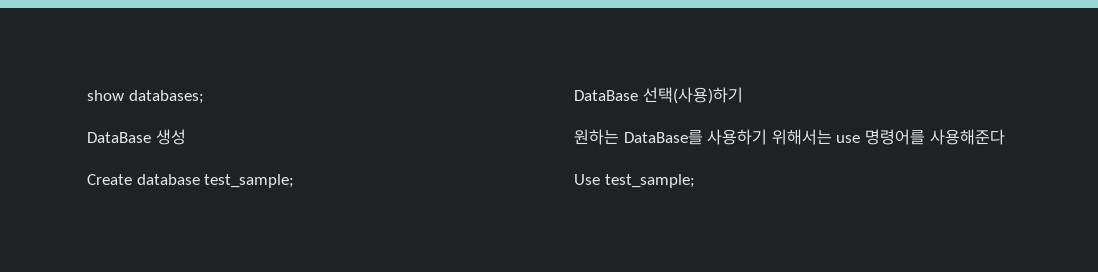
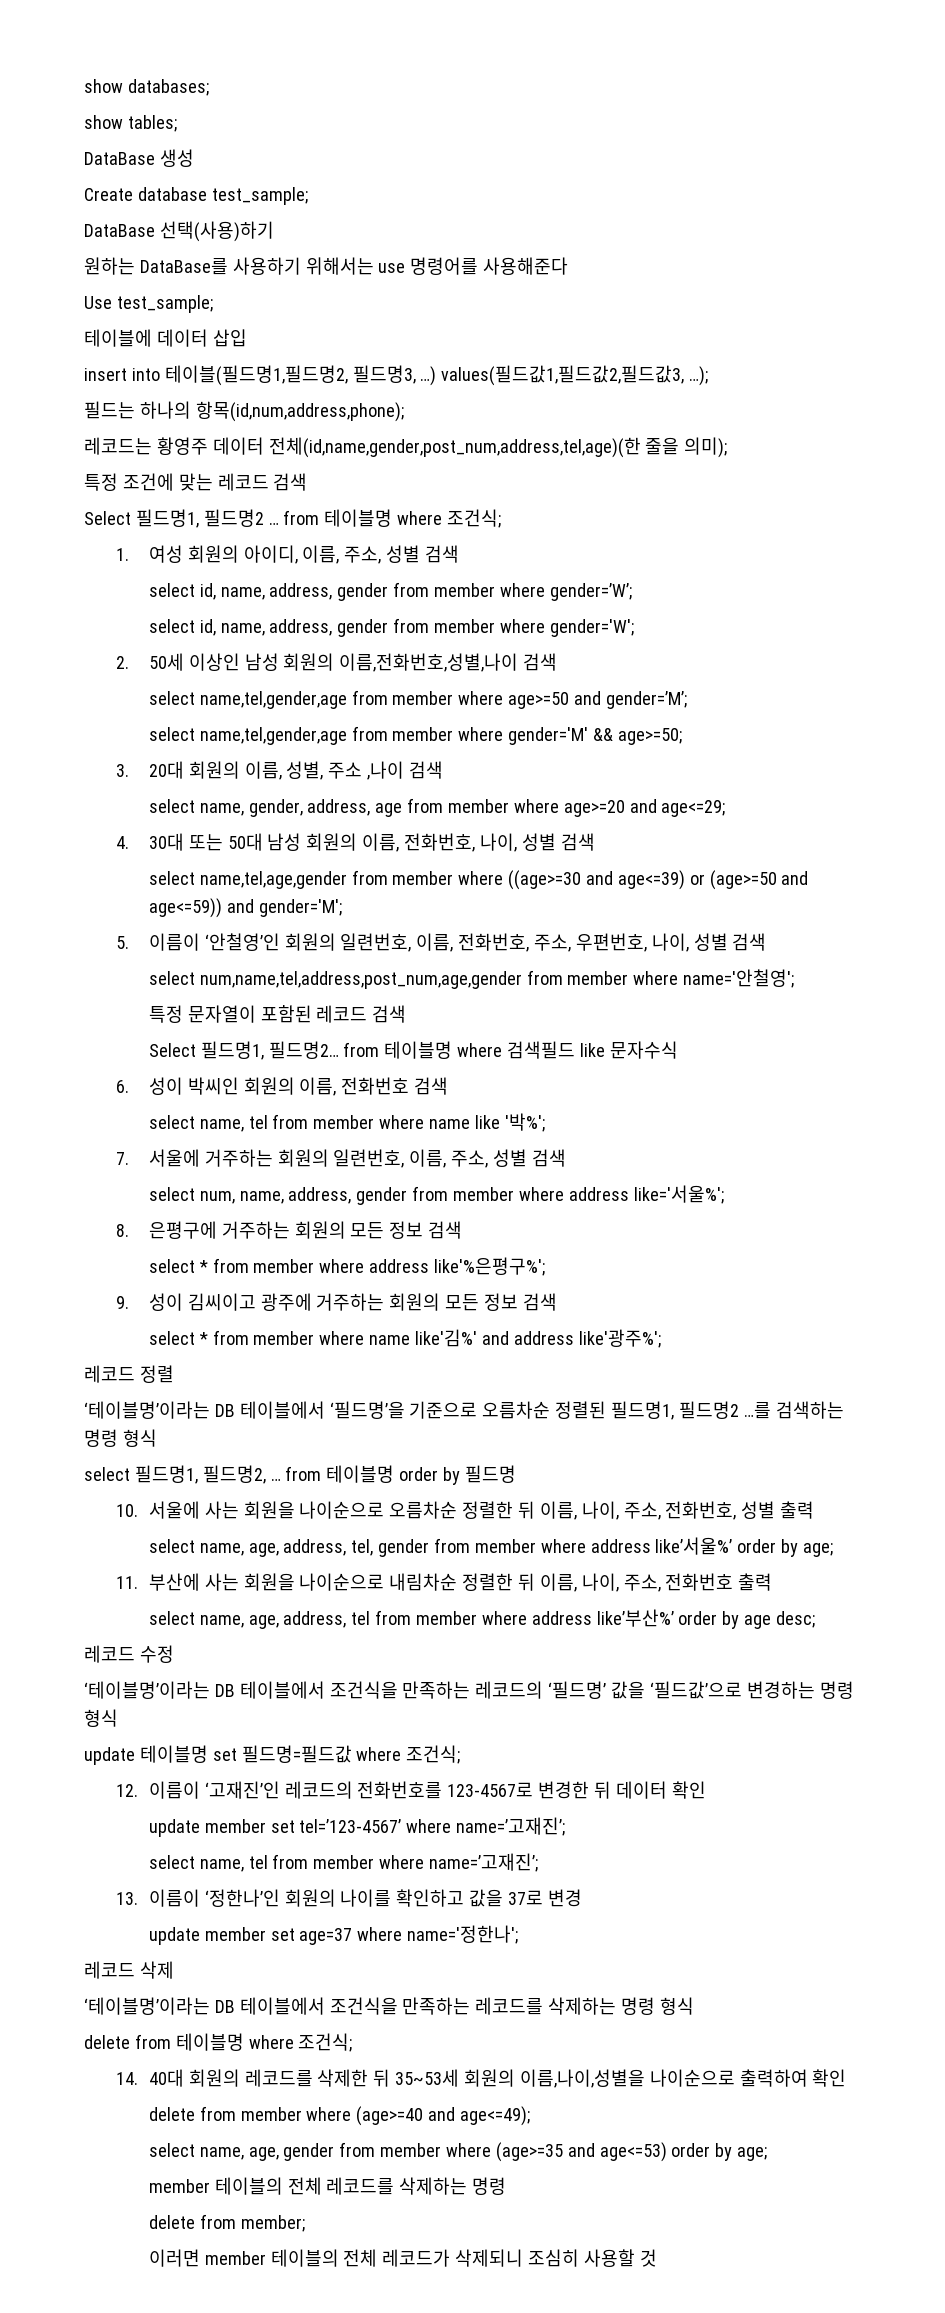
(204, 97) none -> [84,115,177,132] // show tables;
(695, 181) none -> [84,329,247,347] [84,365,709,386] [84,401,404,422] [84,437,728,458] [84,473,308,491] [84,509,502,528] [116,545,460,564] [148,582,632,601] [148,618,634,637] [116,653,558,672] [148,690,687,709] [148,726,682,745] [116,761,444,780] [148,798,726,817] [116,833,595,852] [148,870,809,890] [148,898,342,918] [116,933,767,952] [148,969,795,989] [148,1005,407,1023] [148,1041,678,1060] [116,1077,449,1096] [148,1113,545,1132] [116,1149,566,1168] [148,1185,724,1205] [116,1221,463,1239] [148,1257,546,1276] [116,1293,557,1311] [148,1329,661,1348] [84,1365,174,1383] [84,1401,844,1420] [84,1429,157,1447] [84,1465,516,1485] [116,1501,815,1520] [148,1537,834,1557] [116,1573,773,1592] [148,1609,816,1629] [84,1645,174,1663] [84,1681,854,1699] [84,1709,118,1727] [84,1745,461,1765] [116,1781,706,1799] [148,1817,566,1837] [148,1853,539,1872] [116,1889,582,1907] [148,1925,519,1945] [84,1961,174,1979] [84,1997,694,2015] [84,2033,353,2052] [116,2069,847,2088] [148,2106,531,2126] [148,2142,768,2162] [148,2177,507,2195] [148,2214,305,2232] [148,2249,657,2267] // 테이블에 데이터 삽입 // insert into 테이블(필드명1,필드명2, 필드명3, …) values(필드값1,필드값2,필드값3, …); // 필드는 하나의 항목(id,num,address,phone); // 레코드는 황영주 데이터 전체(id,name,gender,post_num,address,tel,age)(한 줄을 의미); // 특정 조건에 맞는 레코드 검색 // Select 필드명1, 필드명2 … from 테이블명 where 조건식; // 1. 여성 회원의 아이디, 이름, 주소, 성별 검색 // select id, name, address, gender from member where gender=’W’; // select id, name, address, gender from member where gender='W'; // 2. 50세 이상인 남성 회원의 이름,전화번호,성별,나이 검색 // select name,tel,gender,age from member where age>=50 and gender=’M’; // select name,tel,gender,age from member where gender='M' && age>=50; // 3. 20대 회원의 이름, 성별, 주소 ,나이 검색 // select name, gender, address, age from member where age>=20 and age<=29; // 4. 30대 또는 50대 남성 회원의 이름, 전화번호, 나이, 성별 검색 // select name,tel,age,gender from member where ((age>=30 and age<=39) or (age>=50 and age<=59)) and gender='M'; // 5. 이름이 ‘안철영’인 회원의 일련번호, 이름, 전화번호, 주소, 우편번호, 나이, 성별 검색 // select num,name,tel,address,post_num,age,gender from member where name='안철영'; // 특정 문자열이 포함된 레코드 검색 // Select 필드명1, 필드명2… from 테이블명 where 검색필드 like 문자수식 // 6. 성이 박씨인 회원의 이름, 전화번호 검색 // select name, tel from member where name like '박%'; // 7. 서울에 거주하는 회원의 일련번호, 이름, 주소, 성별 검색 // select num, name, address, gender from member where address like='서울%'; // 8. 은평구에 거주하는 회원의 모든 정보 검색 // select * from member where address like'%은평구%'; // 9. 성이 김씨이고 광주에 거주하는 회원의 모든 정보 검색 // select * from member where name like'김%' and address like'광주%'; // 레코드 정렬 // ‘테이블명’이라는 DB 테이블에서 ‘필드명’을 기준으로 오름차순 정렬된 필드명1, 필드명2 …를 검색하는 명령 형식 // select 필드명1, 필드명2, … from 테이블명 order by 필드명 // 10. 서울에 사는 회원을 나이순으로 오름차순 정렬한 뒤 이름, 나이, 주소, 전화번호, 성별 출력 // select name, age, address, tel, gender from member where address like’서울%’ order by age; // 11. 부산에 사는 회원을 나이순으로 내림차순 정렬한 뒤 이름, 나이, 주소, 전화번호 출력 // select name, age, address, tel from member where address like’부산%’ order by age desc; // 레코드 수정 // ‘테이블명’이라는 DB 테이블에서 조건식을 만족하는 레코드의 ‘필드명’ 값을 ‘필드값’으로 변경하는 명령 형식 // update 테이블명 set 필드명=필드값 where 조건식; // 12. 이름이 ‘고재진’인 레코드의 전화번호를 123-4567로 변경한 뒤 데이터 확인 // update member set tel=’123-4567’ where name=’고재진’; // select name, tel from member where name=’고재진’; // 13. 이름이 ‘정한나’인 회원의 나이를 확인하고 값을 37로 변경 // update member set age=37 where name='정한나'; // 레코드 삭제 // ‘테이블명’이라는 DB 테이블에서 조건식을 만족하는 레코드를 삭제하는 명령 형식 // delete from 테이블명 where 조건식; // 14. 40대 회원의 레코드를 삭제한 뒤 35~53세 회원의 이름,나이,성별을 나이순으로 출력하여 확인 // delete from member where (age>=40 and age<=49); // select name, age, gender from member where (age>=35 and age<=53) order by age; // member 테이블의 전체 레코드를 삭제하는 명령 // delete from member; // 이러면 member 테이블의 전체 레코드가 삭제되니 조심히 사용할 것

